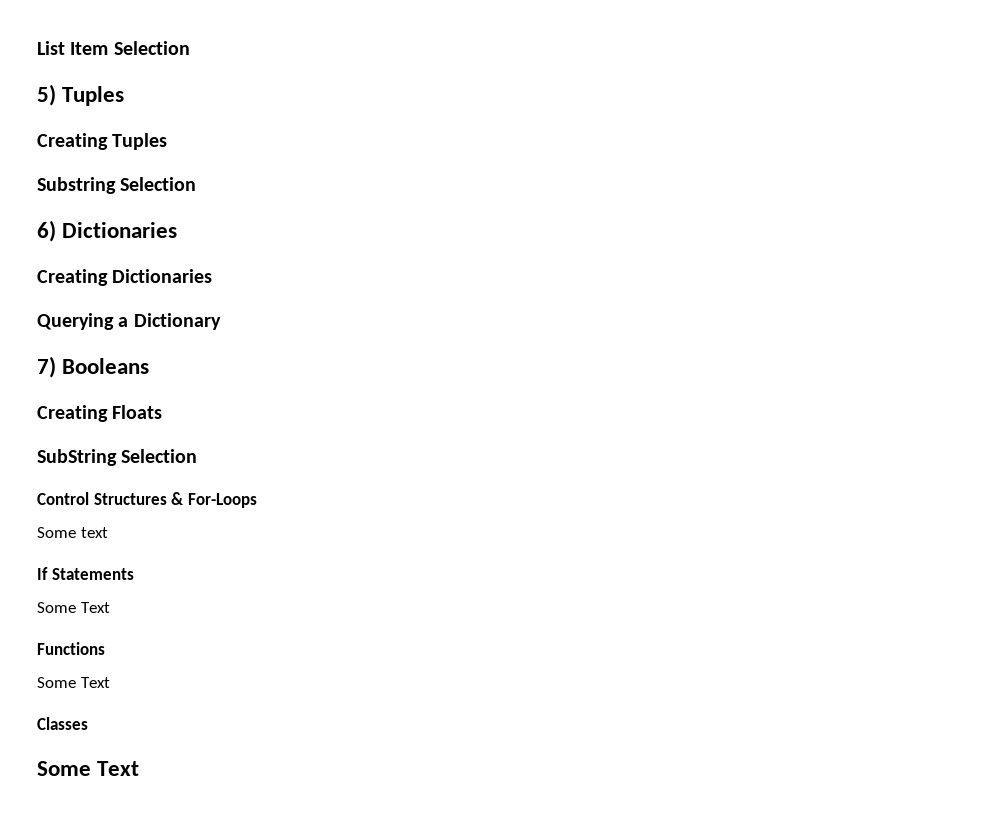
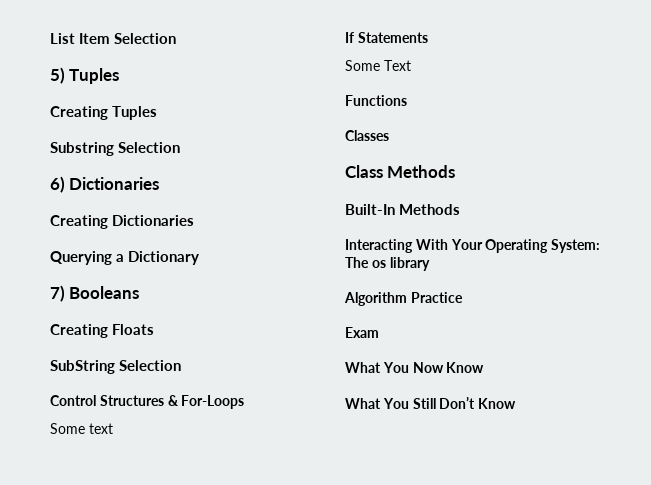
[37,677,110,688] // Some Text -> (407, 100) none
[37,761,140,776] Some Text -> [345,165,456,178] [345,204,461,215] [345,239,601,253] [345,257,430,271] [344,292,463,306] [345,327,379,338] [345,362,485,373] [345,396,517,409] Class Methods // Built-In Methods // Interacting With Your Operating System: The os library // Algorithm Practice // Exam // What You Now Know // What You Still Don’t Know

